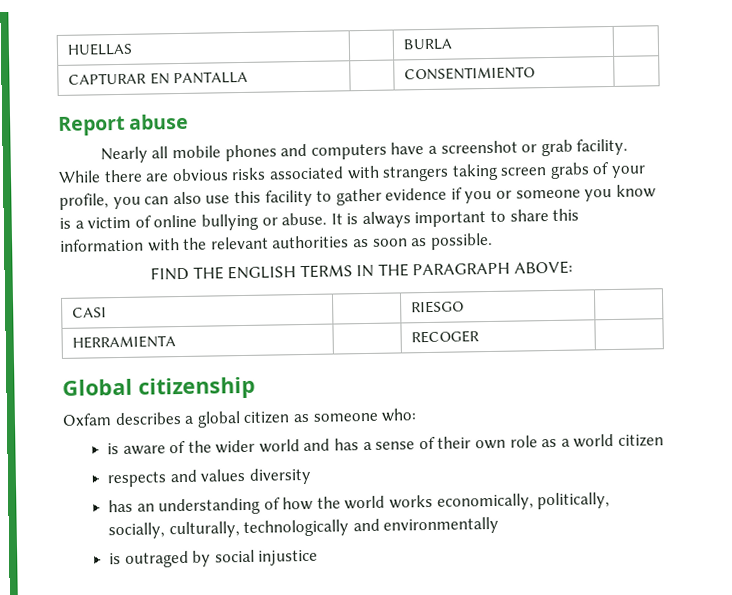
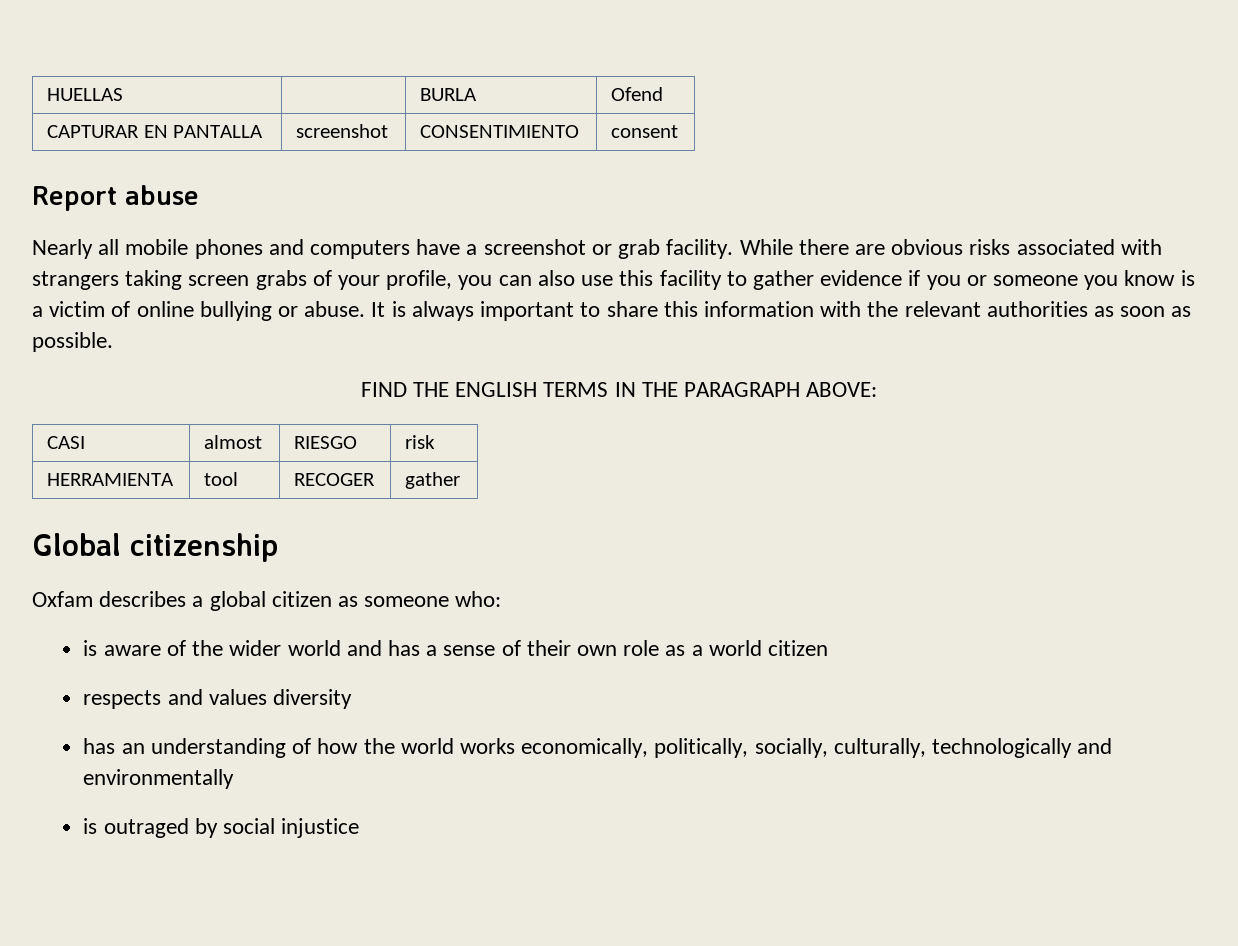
(453, 44) none -> [611,87,664,101] Ofend
(248, 77) none -> [296,124,389,138] screenshot
(536, 73) none -> [611,125,679,138] consent
(108, 312) none -> [204,435,263,449] almost
(465, 307) none -> [405,435,436,449] risk
(177, 342) none -> [204,472,239,486] tool
(480, 337) none -> [405,472,461,489] gather

